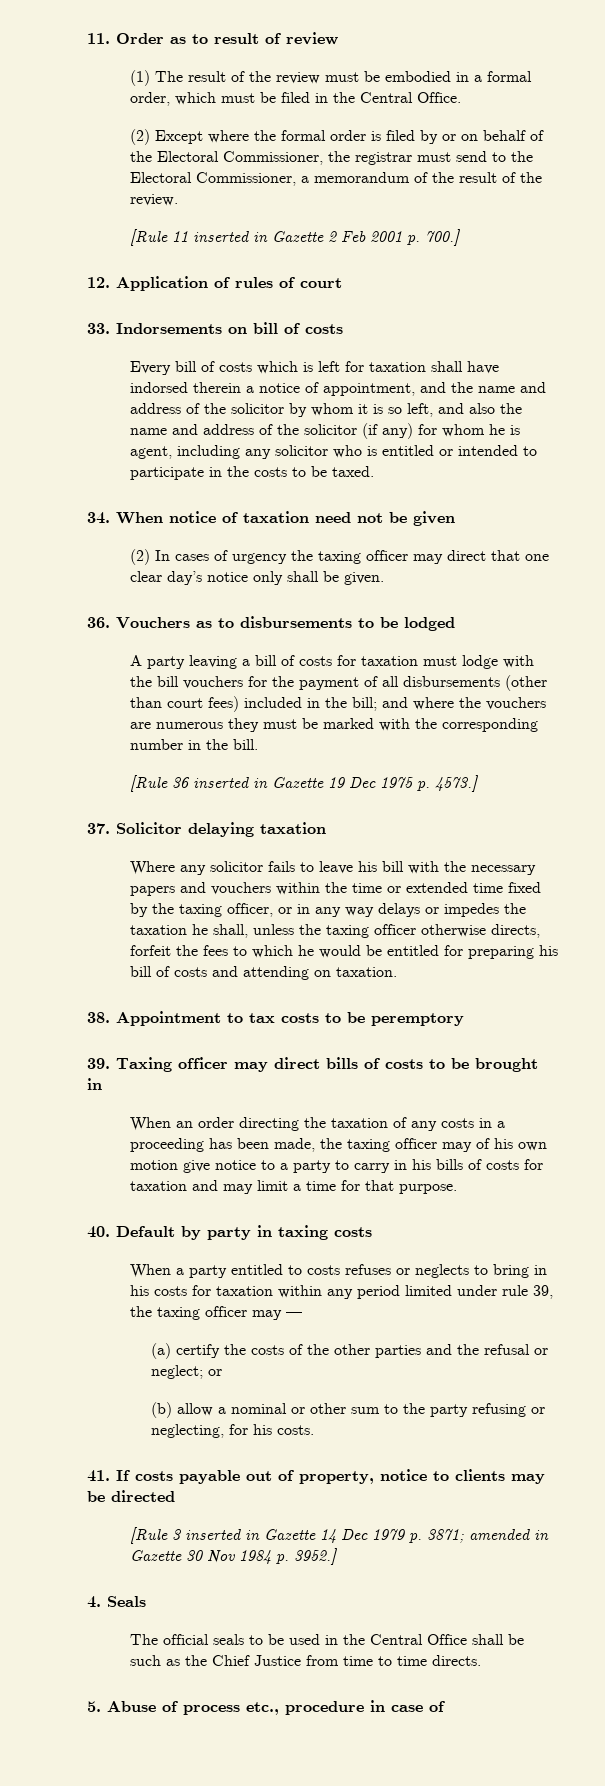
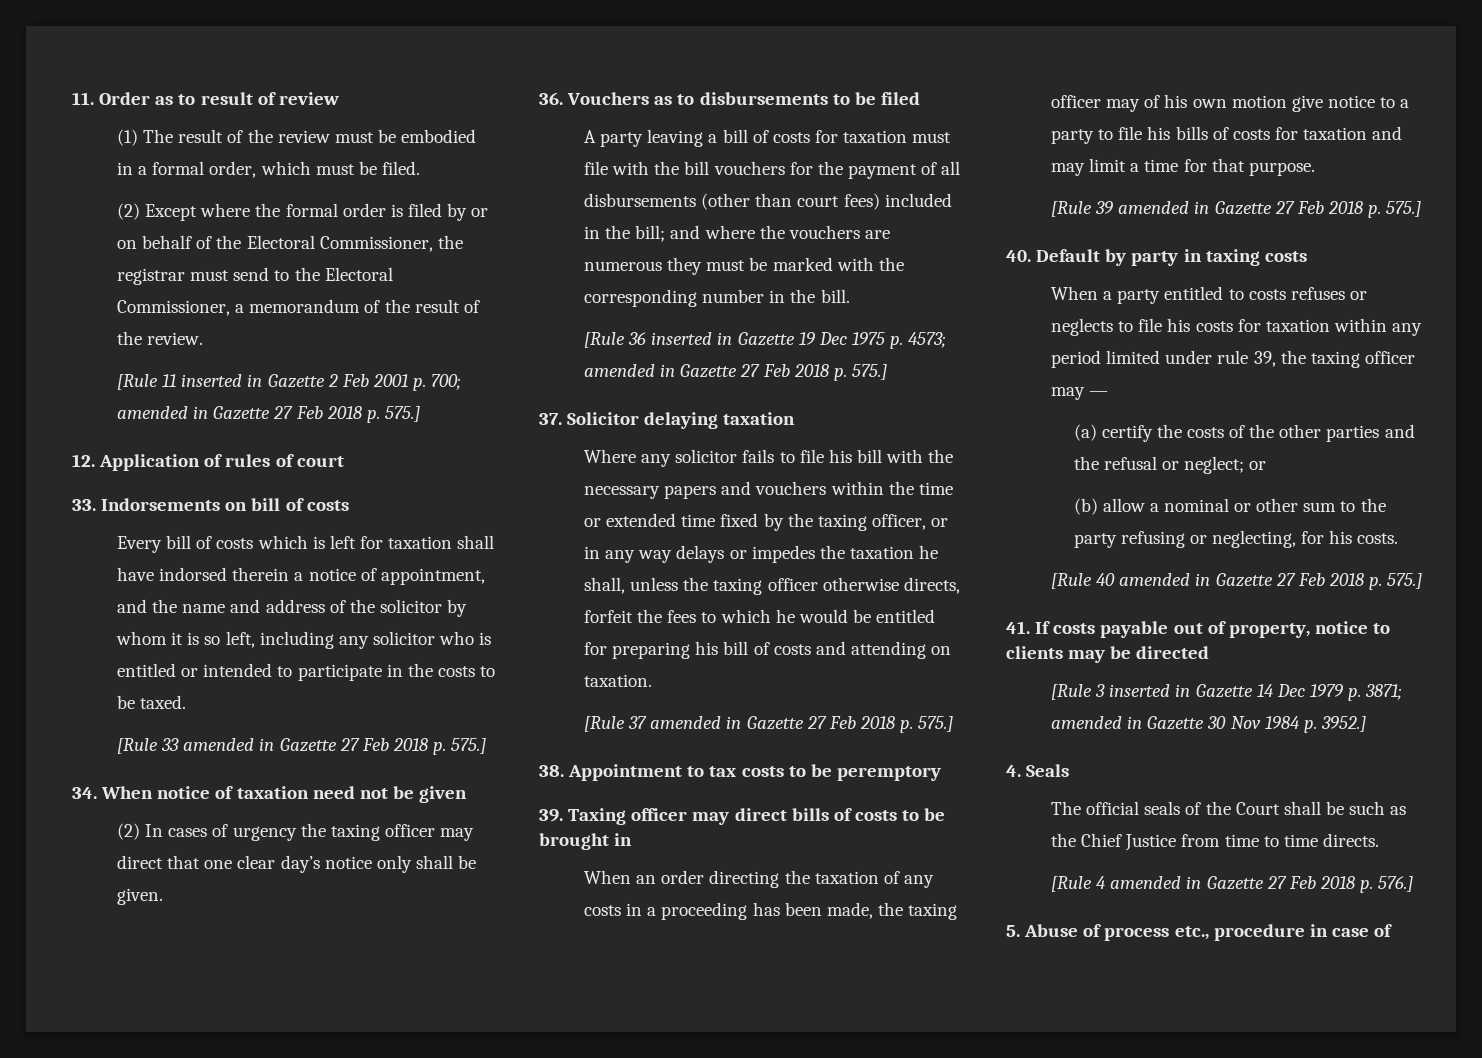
[280,92,461,103] filed in the Central Office. -> [381,161,420,175] filed.
[424,229,460,246] 700.] -> [431,374,462,390] [117,406,420,423] 700; amended in Gazette 27 Feb 2018 p. 575.]
[437,403,522,414] [129,423,520,439] [129,446,172,459] and also the name and address of the solicitor (if any) for whom he is agent, -> (255, 639) none
(374, 471) none -> [117,738,487,755] // [Rule 33 amended in Gazette 27 Feb 2018 p. 575.]
[404,617,455,631] lodged -> [880,92,920,105] filed
[461,655,498,669] lodge -> [584,161,609,175] file
[434,775,478,792] 4573.] -> [908,332,947,348] [584,364,887,381] 4573; amended in Gazette 27 Feb 2018 p. 575.]
[318,861,353,874] leave -> [799,449,824,463] file
(397, 972) none -> [584,716,954,733] // [Rule 37 amended in Gazette 27 Feb 2018 p. 575.]
[353,1160,407,1173] carry in -> [1118,126,1143,140] file
(457, 1189) none -> [1051,201,1422,218] // [Rule 39 amended in Gazette 27 Feb 2018 p. 575.]
[492,1264,547,1278] bring in -> [1138,318,1163,332] file
(315, 1430) none -> [1051,573,1423,590] // [Rule 40 amended in Gazette 27 Feb 2018 p. 575.]
[248,1634,467,1645] to be used in the Central Office -> [1185,801,1280,815] of the Court
(481, 1660) none -> [1051,876,1414,893] // [Rule 4 amended in Gazette 27 Feb 2018 p. 576.]

